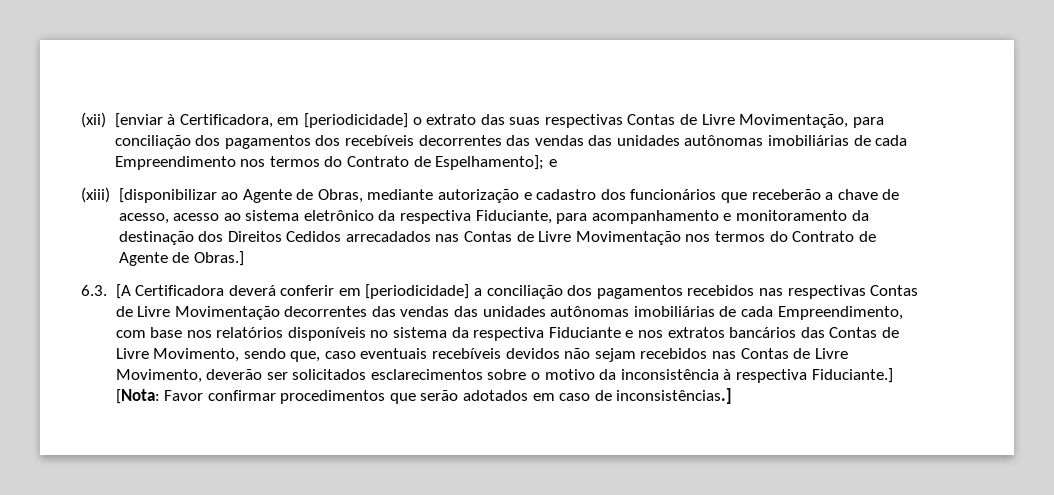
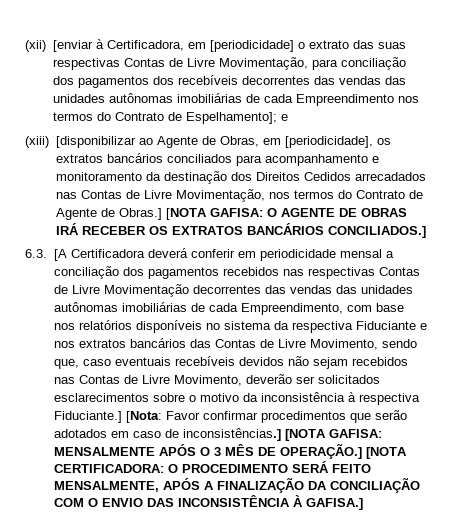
[367,189,900,203] [118,210,552,224] mediante autorização e cadastro dos funcionários que receberão a chave de acesso, acesso ao sistema eletrônico da respectiva Fiduciante, -> [262,136,391,148] [55,153,232,163] em [periodicidade], os extratos bancários conciliados
[575,231,681,245] Movimentação -> [175,189,265,202] Movimentação,
(244, 258) none -> [165,208,407,220] [55,223,426,238] [NOTA GAFISA: O AGENTE DE OBRAS IRÁ RECEBER OS EXTRATOS BANCÁRIOS CONCILIADOS.]
[365,284,470,299] [periodicidade] -> [259,249,382,261] periodicidade mensal
(733, 396) none -> [284,429,382,441] [53,444,407,459] [53,461,371,473] [53,478,420,493] [53,495,363,510] [NOTA GAFISA: MENSALMENTE APÓS O 3 MÊS DE OPERAÇÃO.] [NOTA CERTIFICADORA: O PROCEDIMENTO SERÁ FEITO MENSALMENTE, APÓS A FINALIZAÇÃO DA CONCILIAÇÃO COM O ENVIO DAS INCONSISTÊNCIA À GAFISA.]

